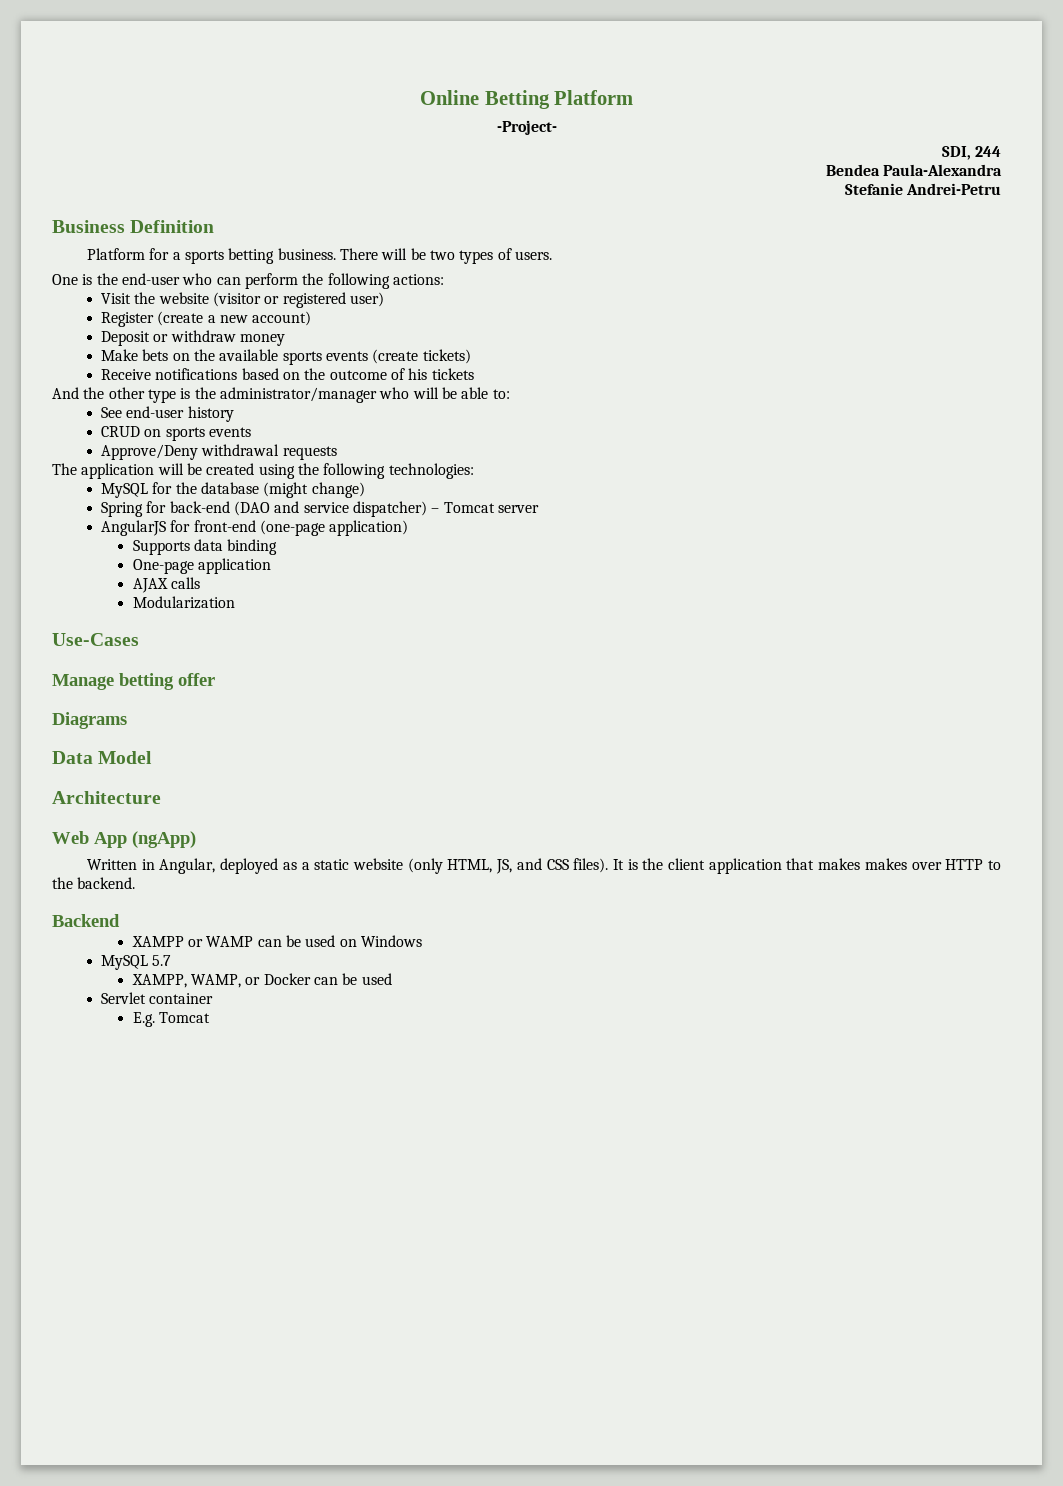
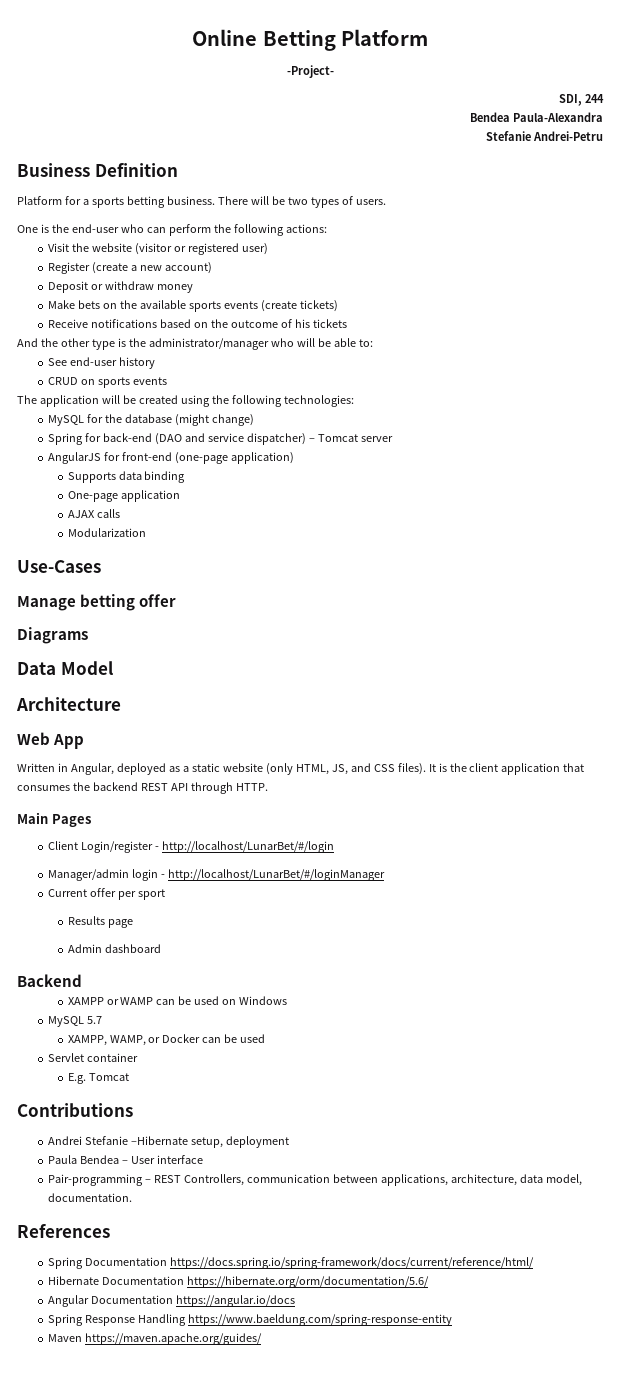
[101,444,337,460] // Approve/Deny withdrawal requests -> (168, 381) none
[132,831,196,848] (ngApp) -> (85, 741) none
[818,858,1001,870] [52,877,136,889] makes makes over HTTP to the backend. -> [17,782,268,794] [17,812,91,827] [48,841,335,853] [48,869,386,881] [48,888,166,900] [67,916,133,928] [67,944,161,953] consumes the backend REST API through HTTP. // Main Pages // Client Login/register - http://localhost/LunarBet/#/login // Manager/admin login - http://localhost/LunarBet/#/loginManager // Current offer per sport // Results page // Admin dashboard
(210, 1017) none -> [17,1103,133,1117] [48,1136,290,1148] [48,1155,204,1164] [48,1174,583,1186] [48,1193,133,1202] [17,1224,110,1238] [48,1257,535,1269] [48,1276,430,1288] [48,1295,296,1307] [48,1314,453,1326] [48,1333,263,1345] // Contributions // Andrei Stefanie –Hibernate setup, deployment // Paula Bendea – User interface // Pair-programming – REST Controllers, communication between applications, architecture, data model, documentation. // References // Spring Documentation https://docs.spring.io/spring-framework/docs/current/reference/html/ // Hibernate Documentation https://hibernate.org/orm/documentation/5.6/ // Angular Documentation https://angular.io/docs // Spring Response Handling https://www.baeldung.com/spring-response-entity // Maven https://maven.apache.org/guides/

